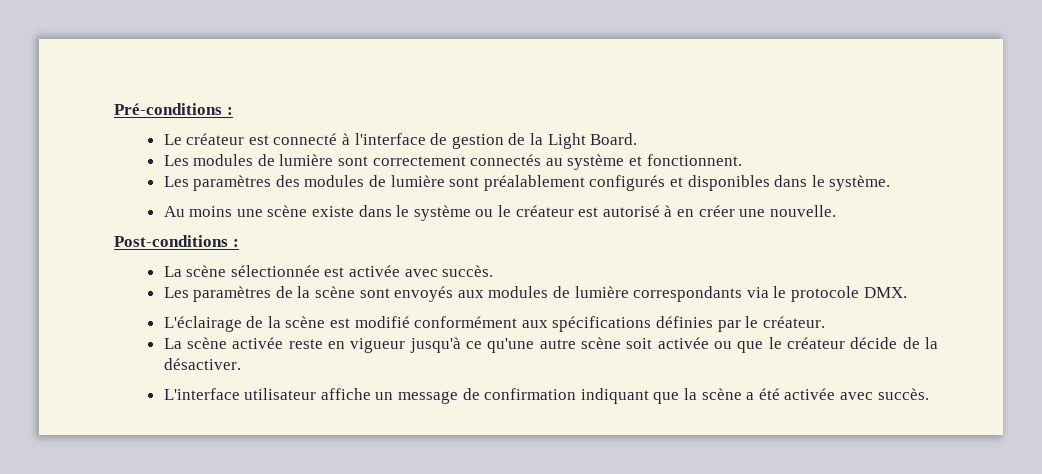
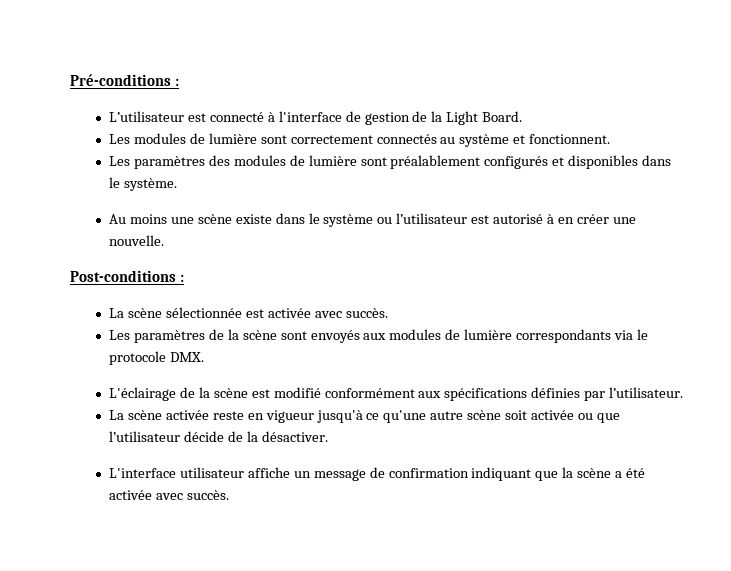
[163,133,245,145] Le créateur -> [109,111,185,122] L’utilisateur
[497,205,574,217] le créateur -> [396,213,468,224] l’utilisateur
[745,316,825,328] le créateur. -> [609,387,684,398] l’utilisateur.
[768,337,845,349] le créateur -> [109,431,181,442] l’utilisateur

